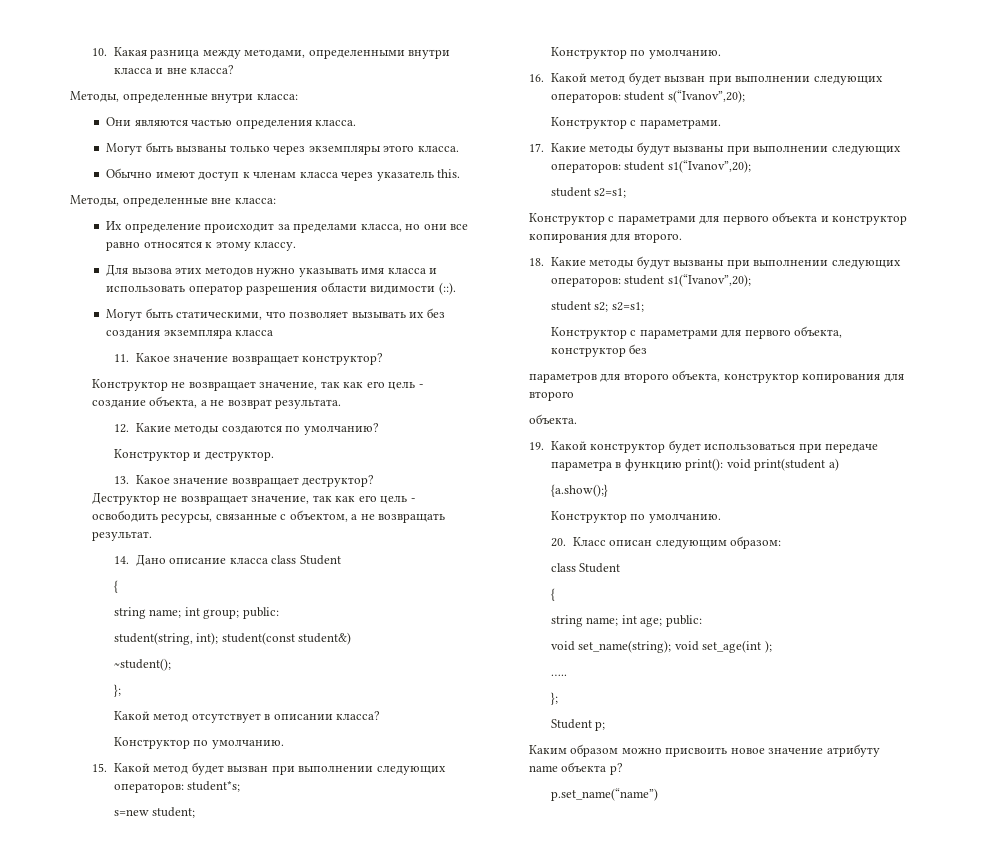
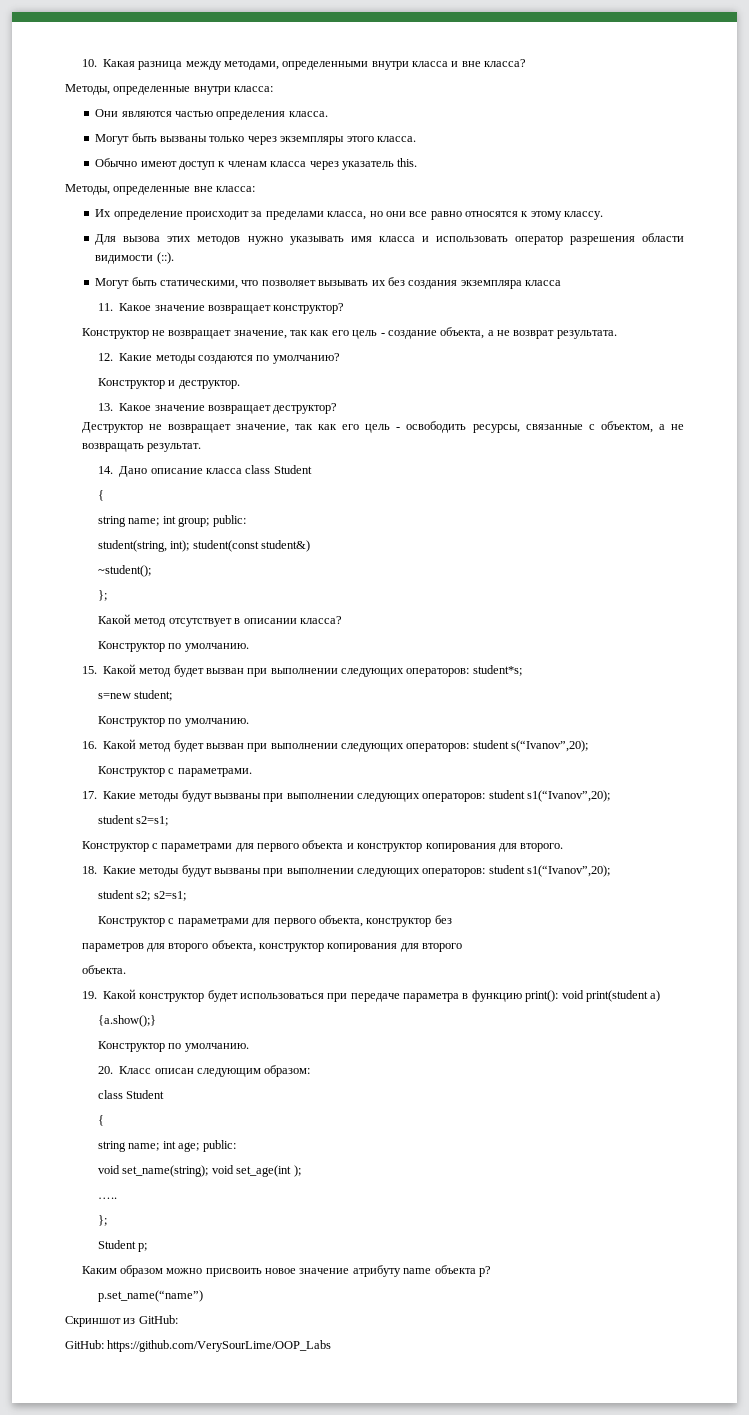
(658, 794) none -> [65,1315,178,1327] [65,1340,332,1352] // Скриншот из GitHub: // GitHub: https://github.com/VerySourLime/OOP_Labs

